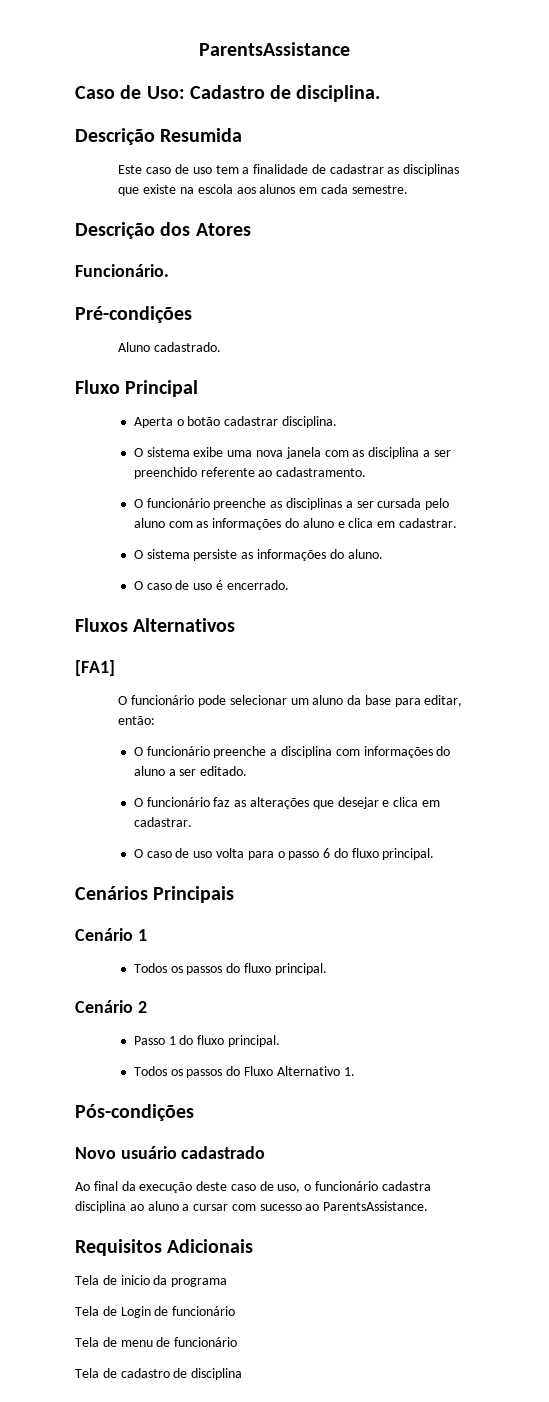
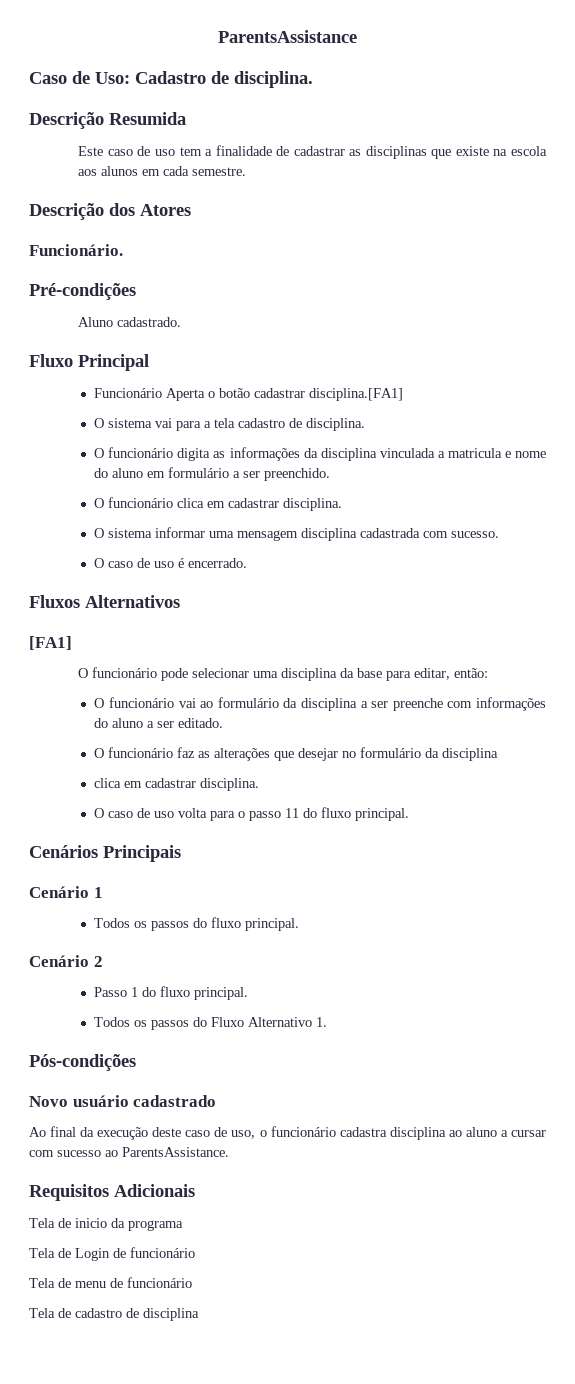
(199, 388) none -> [94,388,163,398] Funcionário
[281,416,337,428] [133,447,451,459] [133,467,367,479] [133,498,450,510] [133,518,457,530] [133,549,383,561] disciplina. // O sistema exibe uma nova janela com as disciplina a ser preenchido referente ao cadastramento. // O funcionário preenche as disciplinas a ser cursada pelo aluno com as informações do aluno e clica em cadastrar. // O sistema persiste as informações do aluno. -> [309,388,404,401] [94,418,366,431] [94,447,547,461] [94,467,331,481] [94,497,343,511] [94,527,500,541] disciplina.[FA1] // O sistema vai para a tela cadastro de disciplina. // O funcionário digita as informações da disciplina vinculada a matricula e nome do aluno em formulário a ser preenchido. // O funcionário clica em cadastrar disciplina. // O sistema informar uma mensagem disciplina cadastrada com sucesso.
[290,695,344,705] um aluno -> [253,668,338,681] uma disciplina
[213,746,332,758] preenche a disciplina -> [178,697,443,711] vai ao formulário da disciplina a ser preenche
[382,797,440,807] [133,817,192,827] e clica em cadastrar. -> [342,747,499,761] [94,778,260,791] no formulário da disciplina // clica em cadastrar disciplina.
[323,848,331,858] 6 -> [285,808,300,818] 11

